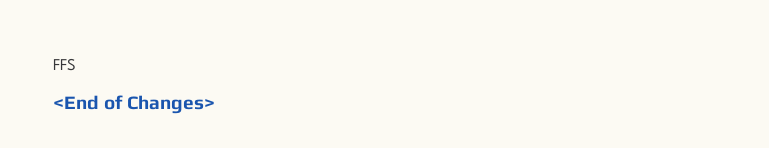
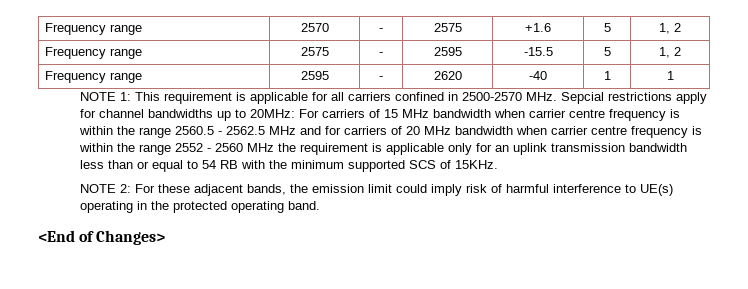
[53,58,76,71] FFS -> [45,23,143,35] [300,23,329,32] [378,28,383,32] [433,23,462,32] [525,23,551,32] [603,23,611,32] [659,23,681,34] [45,47,143,59] [300,47,329,56] [378,52,383,56] [433,47,462,56] [523,47,553,56] [603,47,611,56] [659,47,681,58] [45,71,143,83] [300,71,329,80] [378,76,383,80] [433,71,462,80] [529,71,547,80] [603,71,611,80] [666,71,674,80] [80,92,708,104] [80,109,681,121] [79,126,703,138] [79,143,688,155] [80,160,499,172] [80,184,674,196] [80,201,321,213] Frequency range | 2570 | - | 2575 | +1.6 | 5 | 1, 2 // Frequency range | 2575 | - | 2595 | -15.5 | 5 | 1, 2 // Frequency range | 2595 | - | 2620 | -40 | 1 | 1 // NOTE 1: This requirement is applicable for all carriers confined in 2500-2570 MHz. Sepcial restrictions apply for channel bandwidths up to 20MHz: For carriers of 15 MHz bandwidth when carrier centre frequency is within the range 2560.5 - 2562.5 MHz and for carriers of 20 MHz bandwidth when carrier centre frequency is within the range 2552 - 2560 MHz the requirement is applicable only for an uplink transmission bandwidth less than or equal to 54 RB with the minimum supported SCS of 15KHz. // NOTE 2: For these adjacent bands, the emission limit could imply risk of harmful interference to UE(s) operating in the protected operating band.

